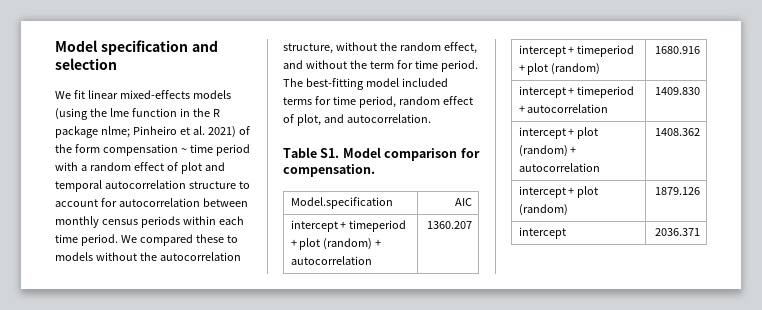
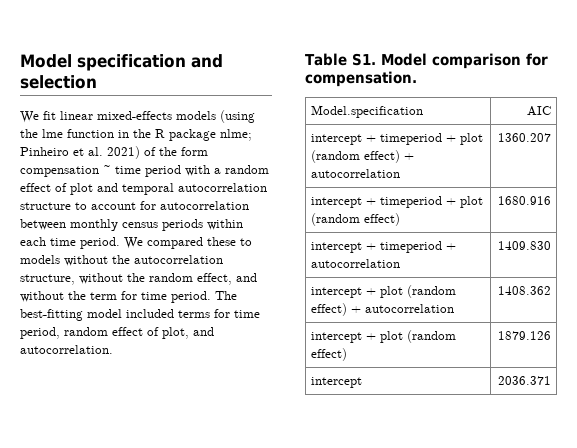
[323,238,373,250] (random) -> [310,150,400,163] (random effect)
[551,63,601,75] (random) -> [310,213,400,226] (random effect)
[518,145,568,157] (random) -> [406,285,456,298] [310,303,347,316] (random effect)
[518,204,568,216] (random) -> [406,330,456,343] [310,348,347,361] (random effect)

